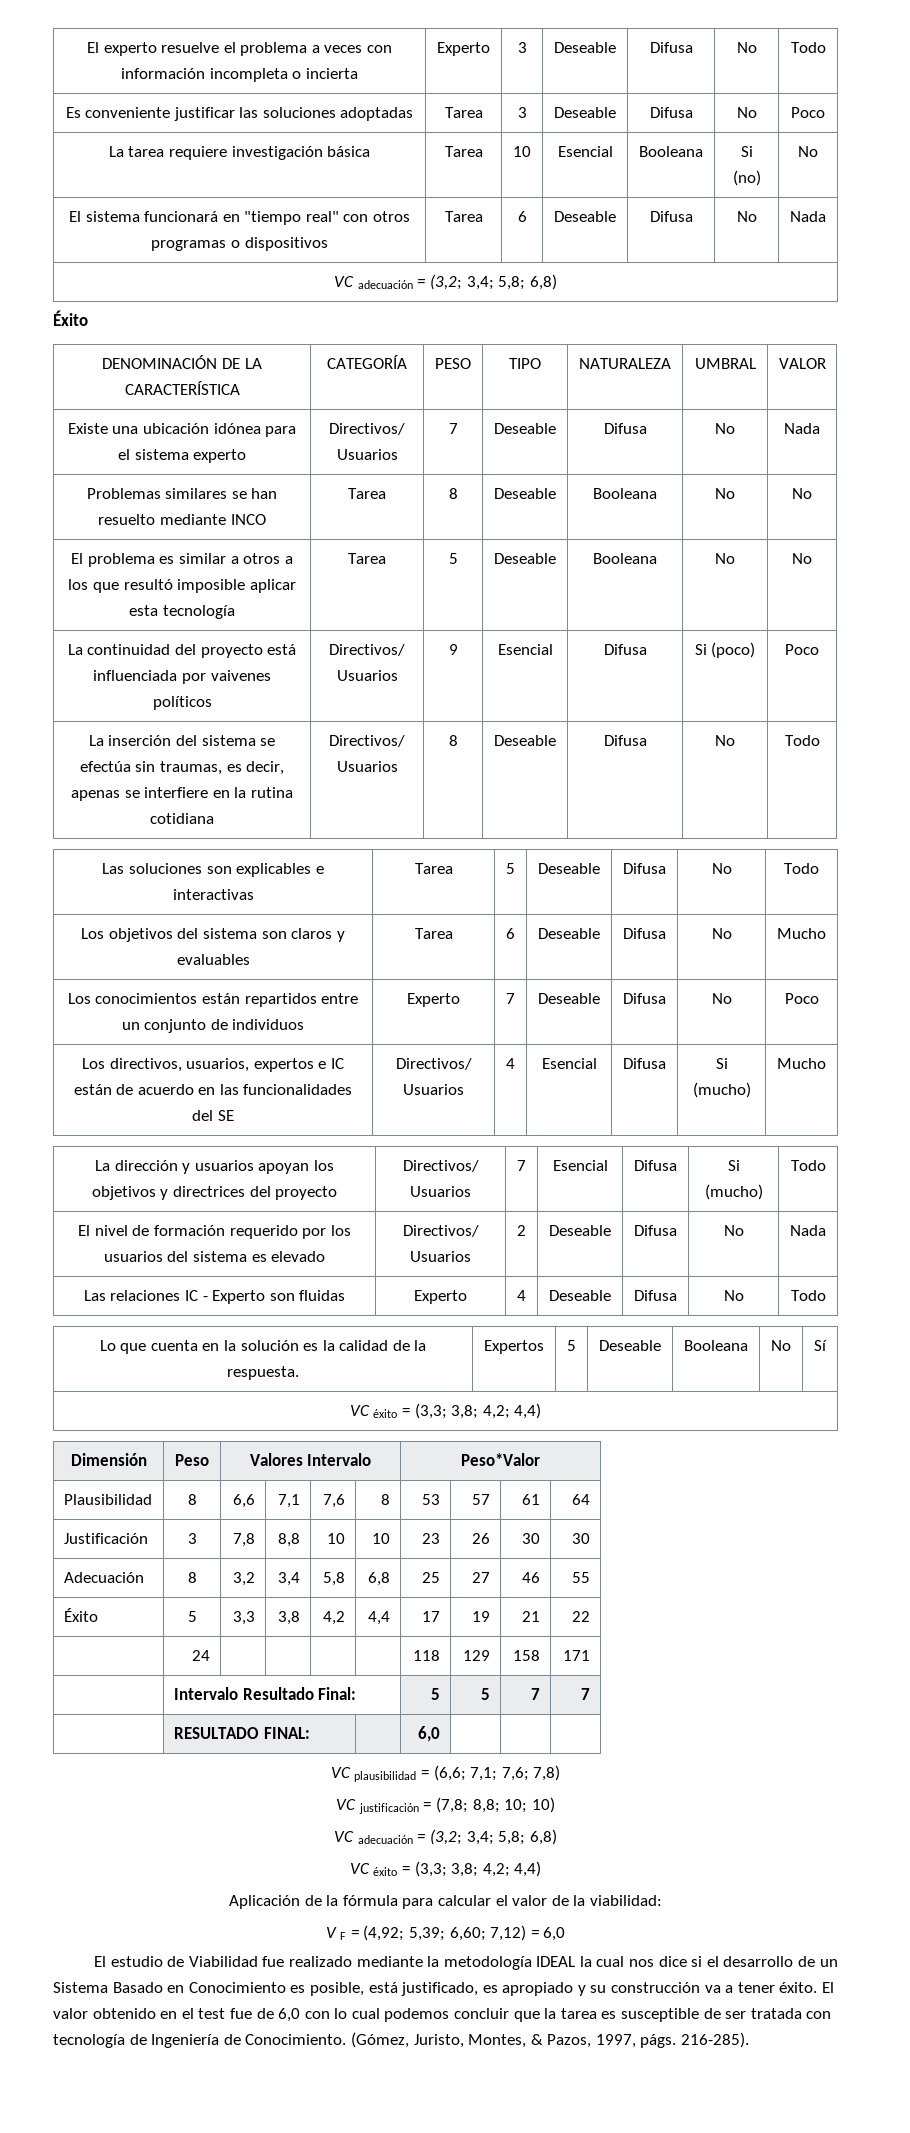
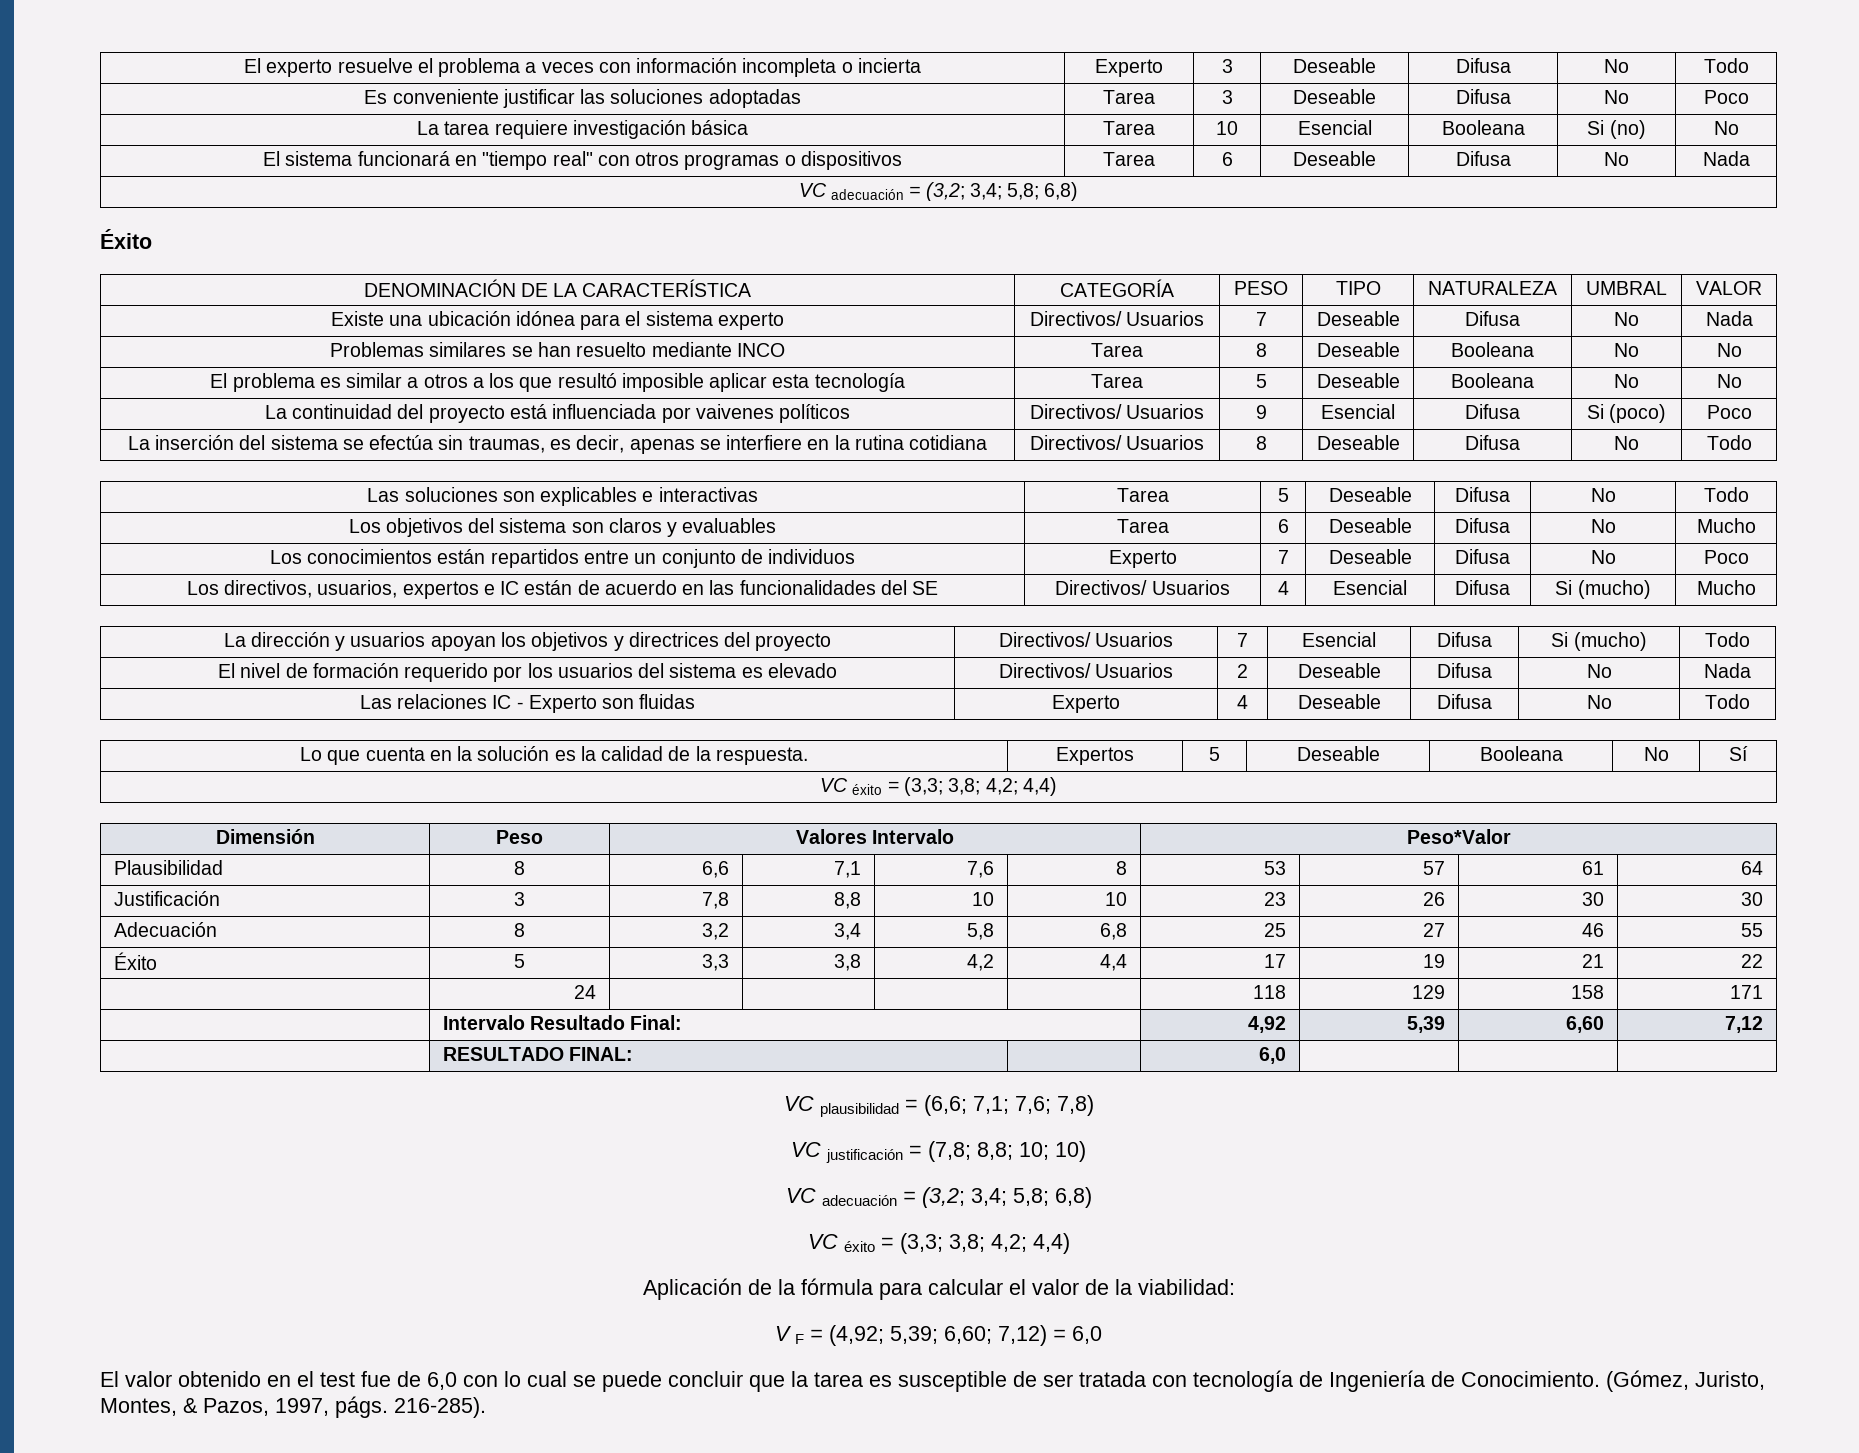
[431,1688,441,1700] [481,1688,491,1700] [531,1688,541,1700] [581,1688,591,1700] 5 | 5 | 7 | 7 -> [1248,1016,1287,1033] [1407,1016,1446,1033] [1566,1016,1605,1033] [1725,1016,1764,1033] 4,92 | 5,39 | 6,60 | 7,12
[110,1956,838,1970] [53,1982,835,1996] estudio de Viabilidad fue realizado mediante la metodología IDEAL la cual nos dice si el desarrollo de un Sistema Basado en Conocimiento es posible, está justificado, es apropiado y su construcción va a tener éxito. El -> (119, 1379) none
[384,2008,450,2022] podemos -> [573,1371,662,1392] se puede

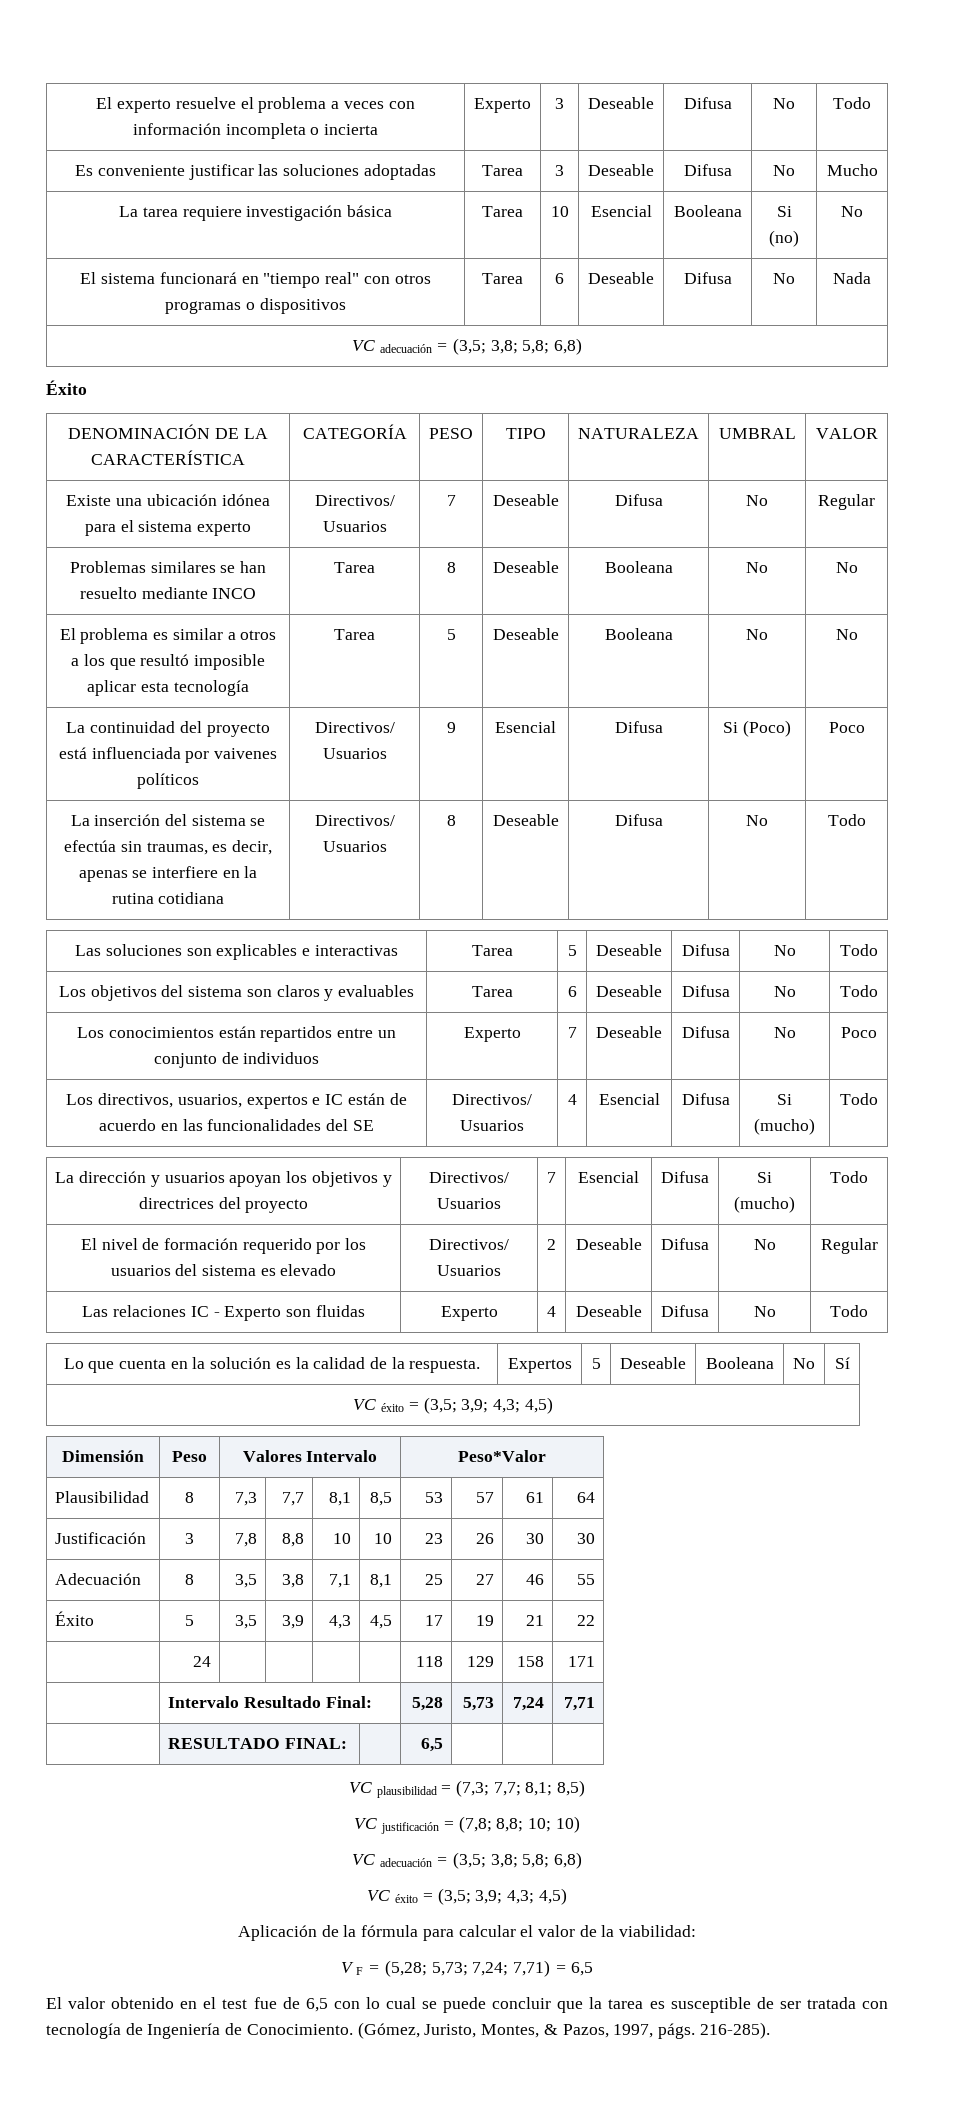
[1703,90,1749,104] Poco -> [826,164,878,176] Mucho
[925,182,1002,201] (3,2; 3,4; -> [453,338,518,355] (3,5; 3,8;
[1705,311,1753,326] Nada -> [818,494,875,510] Regular
[1609,404,1667,423] (poco) -> [742,720,791,737] (Poco)
[1696,518,1756,533] Mucho -> [839,985,878,997] Todo
[1696,580,1756,595] Mucho -> [839,1093,878,1105] Todo
[1704,663,1752,678] Nada -> [820,1238,878,1254] Regular
[904,777,1057,796] (3,3; 3,8; 4,2; 4,4) -> [423,1397,553,1414] (3,5; 3,9; 4,3; 4,5)
[702,861,730,878] [834,861,862,878] [967,861,995,878] [1116,861,1128,875] 6,6 | 7,1 | 7,6 | 8 -> [234,1492,257,1506] [281,1492,304,1506] [328,1492,351,1506] [369,1492,392,1506] 7,3 | 7,7 | 8,1 | 8,5
[702,923,730,940] [834,923,862,940] [967,923,995,940] [1100,923,1128,940] 3,2 | 3,4 | 5,8 | 6,8 -> [234,1574,257,1588] [281,1574,304,1588] [328,1574,351,1588] [369,1574,392,1588] 3,5 | 3,8 | 7,1 | 8,1
[702,954,730,971] [834,954,862,971] [967,954,995,971] [1100,954,1128,971] 3,3 | 3,8 | 4,2 | 4,4 -> [234,1615,257,1629] [281,1615,304,1629] [328,1615,351,1629] [369,1615,392,1629] 3,5 | 3,9 | 4,3 | 4,5
[1248,1016,1287,1033] [1407,1016,1446,1033] [1566,1016,1605,1033] [1725,1016,1764,1033] 4,92 | 5,39 | 6,60 | 7,12 -> [411,1697,443,1711] [462,1697,494,1711] [512,1697,544,1711] [563,1697,595,1711] 5,28 | 5,73 | 7,24 | 7,71
[1259,1047,1287,1064] 6,0 -> [420,1738,443,1752] 6,5
[923,1095,1094,1116] (6,6; 7,1; 7,6; 7,8) -> [456,1780,586,1797] (7,3; 7,7; 8,1; 8,5)
[921,1187,1007,1208] (3,2; 3,4; -> [453,1852,518,1869] (3,5; 3,8;
[899,1233,1070,1254] (3,3; 3,8; 4,2; 4,4) -> [437,1888,567,1905] (3,5; 3,9; 4,3; 4,5)
[829,1325,1102,1346] (4,92; 5,39; 6,60; 7,12) = 6,0 -> [384,1960,594,1977] (5,28; 5,73; 7,24; 7,71) = 6,5
[427,1372,457,1390] 6,0 -> [305,1998,328,2012] 6,5

